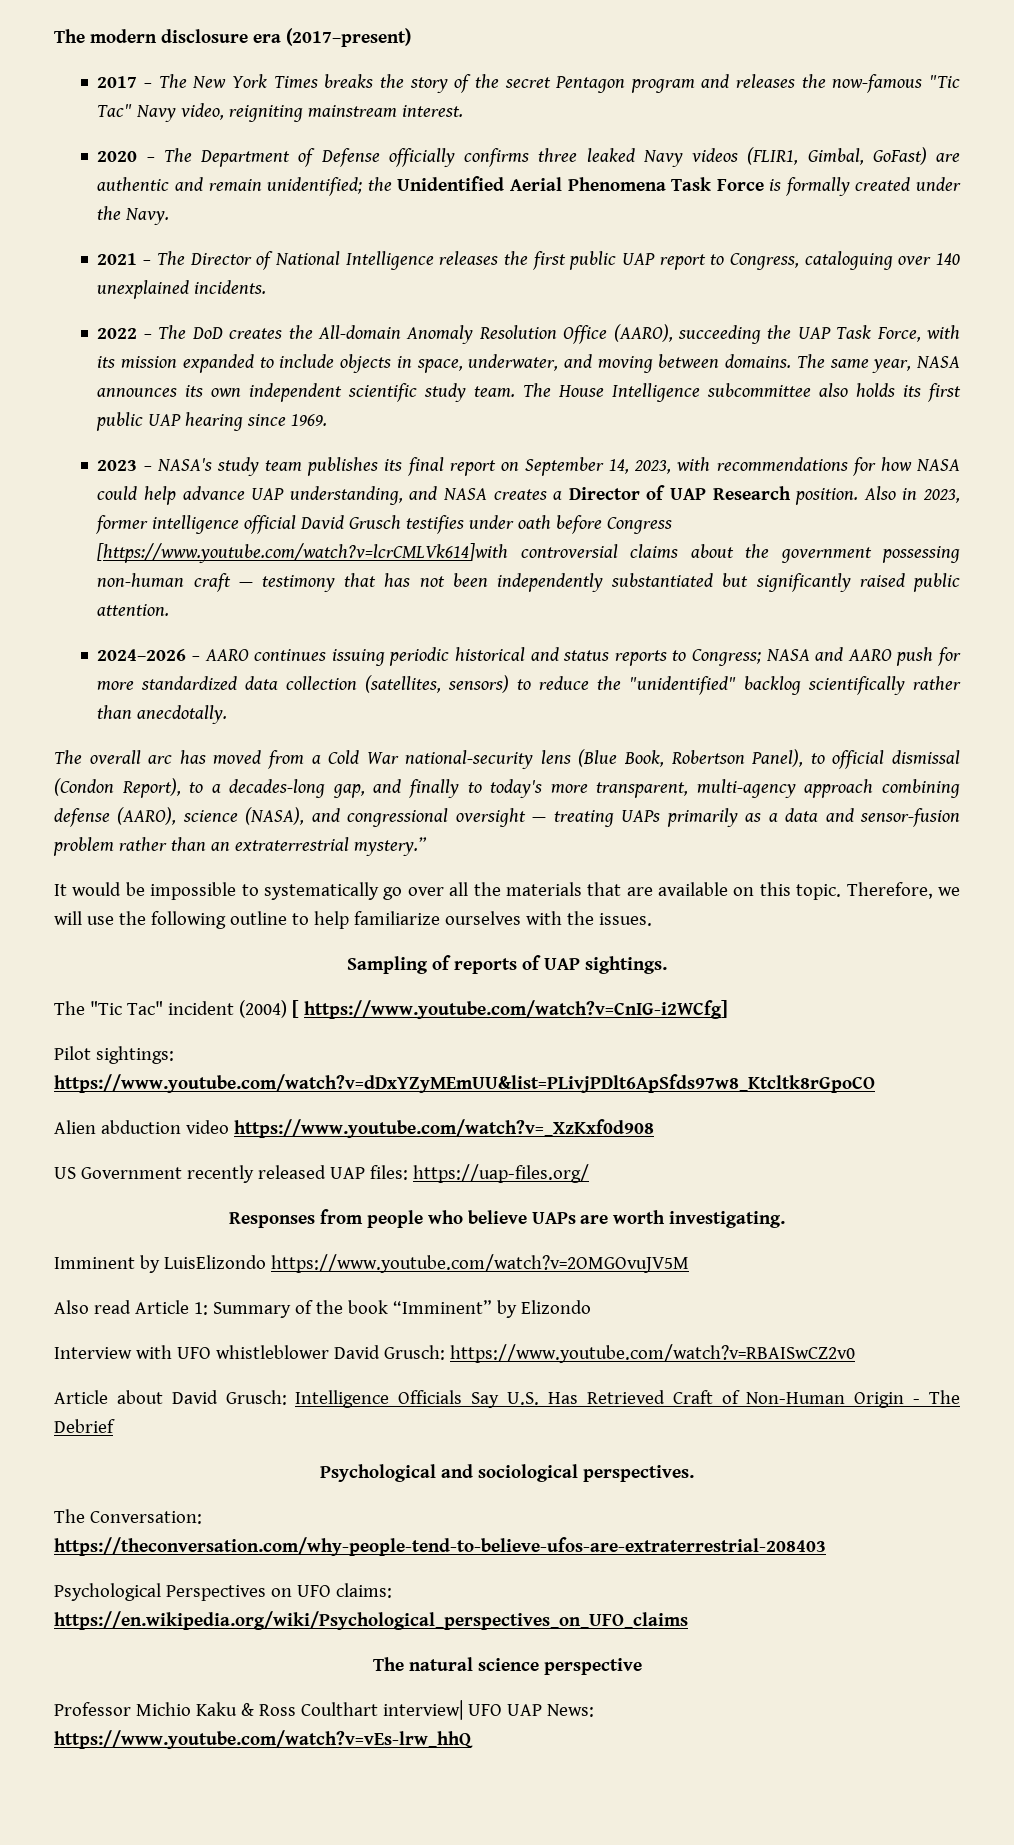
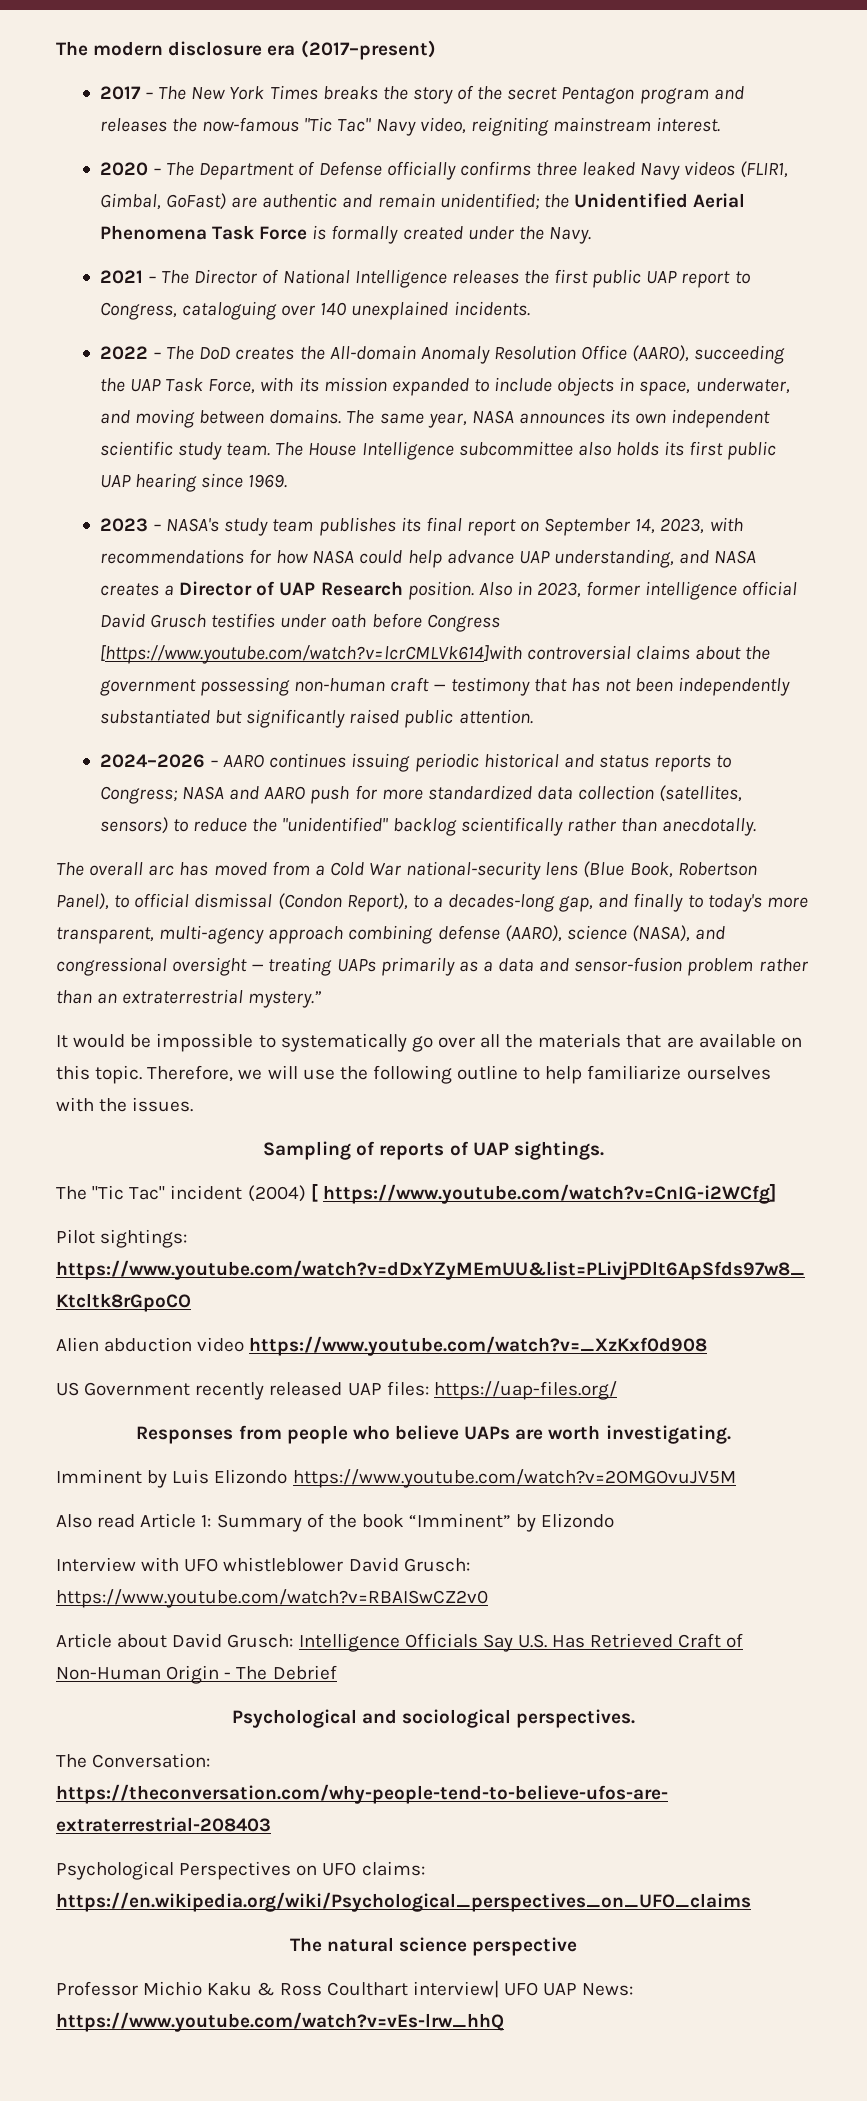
[163,1255,266,1269] LuisElizondo -> [172,1469,288,1484] Luis Elizondo

